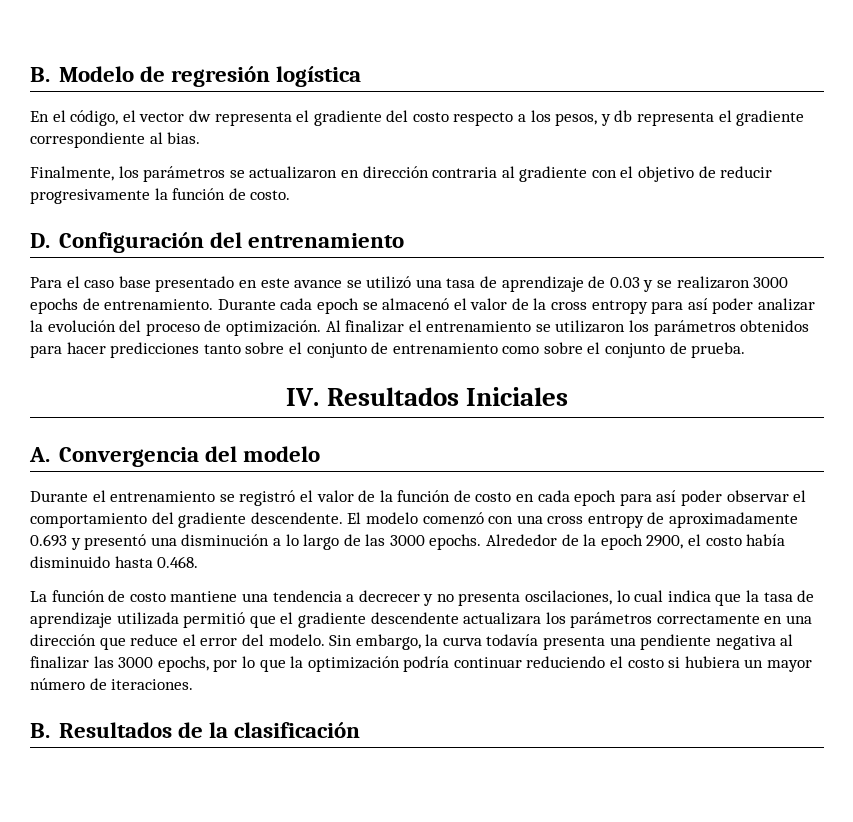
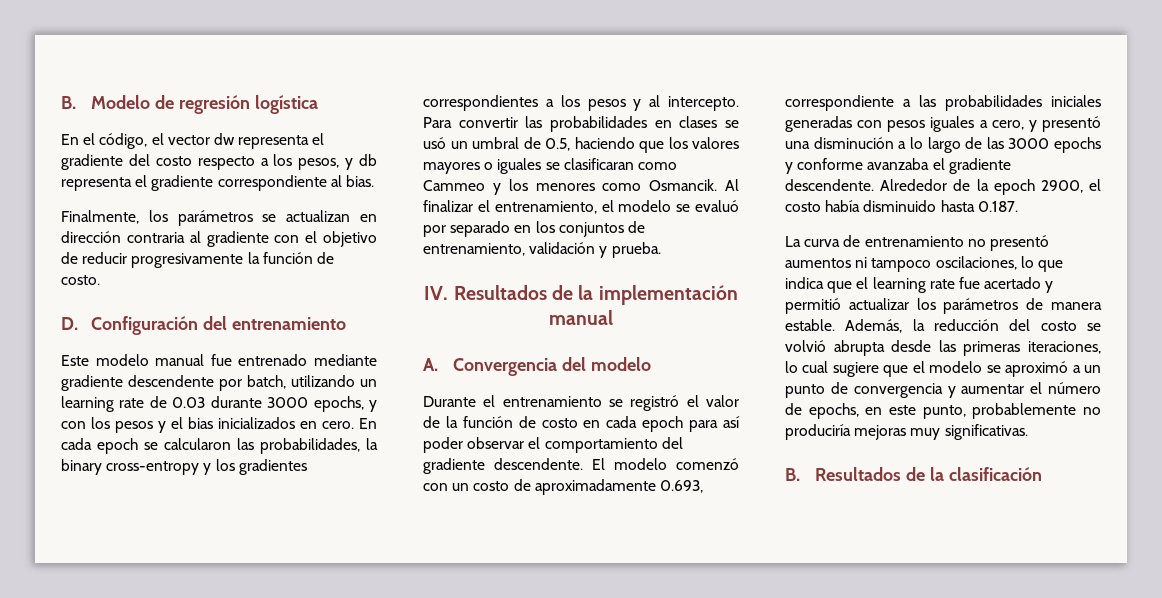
[249,166,338,179] actualizaron -> [286,210,351,222] actualizan
[30,276,789,292] [30,298,816,314] [30,320,810,336] [30,342,687,358] Para el caso base presentado en este avance se utilizó una tasa de aprendizaje de 0.03 y se realizaron 3000 epochs de entrenamiento. Durante cada epoch se almacenó el valor de la cross entropy para así poder analizar la evolución del proceso de optimización. Al finalizar el entrenamiento se utilizaron los parámetros obtenidos para hacer predicciones tanto sobre el conjunto de entrenamiento como sobre el conjunto de -> [61,354,377,366] [61,375,377,391] [61,396,377,412] [61,417,377,433] [61,438,378,454] [61,459,307,475] [423,95,739,111] [423,116,739,132] [423,137,739,153] [423,158,677,174] [423,179,739,195] [423,200,739,214] [423,221,645,237] [423,242,608,258] Este modelo manual fue entrenado mediante gradiente descendente por batch, utilizando un learning rate de 0.03 durante 3000 epochs, y con los pesos y el bias inicializados en cero. En cada epoch se calcularon las probabilidades, la binary cross-entropy y los gradientes correspondientes a los pesos y al intercepto. Para convertir las probabilidades en clases se usó un umbral de 0.5, haciendo que los valores mayores o iguales se clasificaran como Cammeo y los menores como Osmancik. Al finalizar el entrenamiento, el modelo se evaluó por separado en los conjuntos de entrenamiento, validación y
[465,387,568,406] Iniciales -> [551,285,738,305] [549,310,613,325] de la implementación manual
[516,512,799,528] [30,534,67,547] una cross entropy de aproximadamente 0.693 -> [452,479,703,495] [785,95,1101,111] [785,116,1024,132] un costo de aproximadamente 0.693, correspondiente a las probabilidades iniciales generadas con pesos iguales a cero,
[429,534,482,550] epochs. -> [1054,137,1101,153] [785,158,1011,174] [785,179,874,191] epochs y conforme avanzaba el gradiente descendente.
[157,556,199,568] 0.468. -> [977,201,1018,212] 0.187.
[51,590,521,606] función de costo mantiene una tendencia a decrecer y no presenta -> [804,235,1049,251] [785,257,932,272] curva de entrenamiento no presentó aumentos ni tampoco
[634,590,664,602] cual -> [1037,260,1063,272] que
[746,590,815,602] [30,612,813,628] [30,634,794,650] [30,656,813,672] [30,678,194,690] la tasa de aprendizaje utilizada permitió que el gradiente descendente actualizara los parámetros correctamente en una dirección que reduce el error del modelo. Sin embargo, la curva todavía presenta una pendiente negativa al finalizar las 3000 epochs, por lo que la optimización podría continuar reduciendo el costo si hubiera un mayor número de iteraciones. -> [856,277,1054,293] [785,298,1102,314] [785,319,1101,333] [785,340,1101,356] [785,361,1101,377] [785,382,1101,398] [785,403,1101,419] [785,424,1028,440] el learning rate fue acertado y permitió actualizar los parámetros de manera estable. Además, la reducción del costo se volvió abrupta desde las primeras iteraciones, lo cual sugiere que el modelo se aproximó a un punto de convergencia y aumentar el número de epochs, en este punto, probablemente no produciría mejoras muy significativas.

